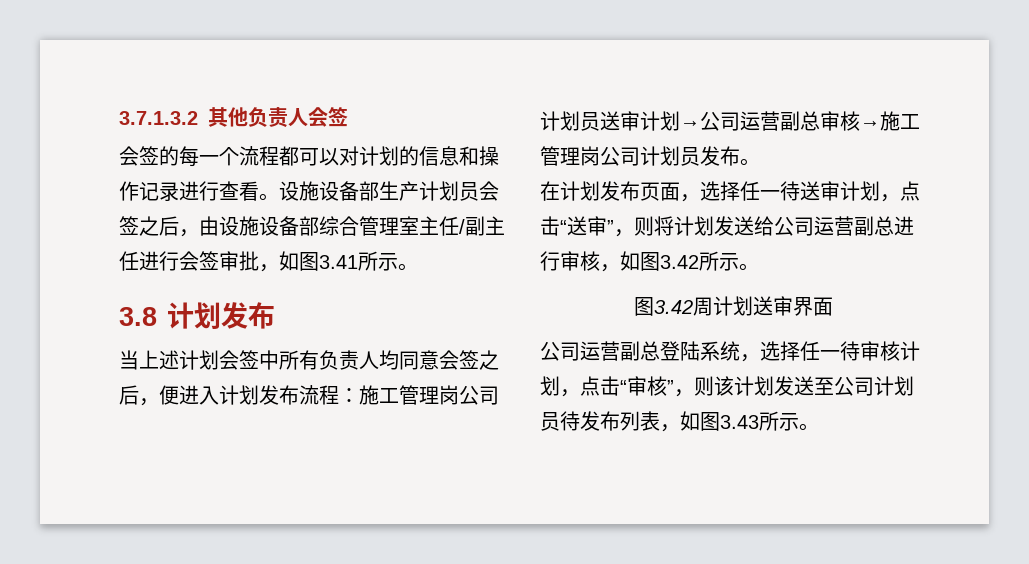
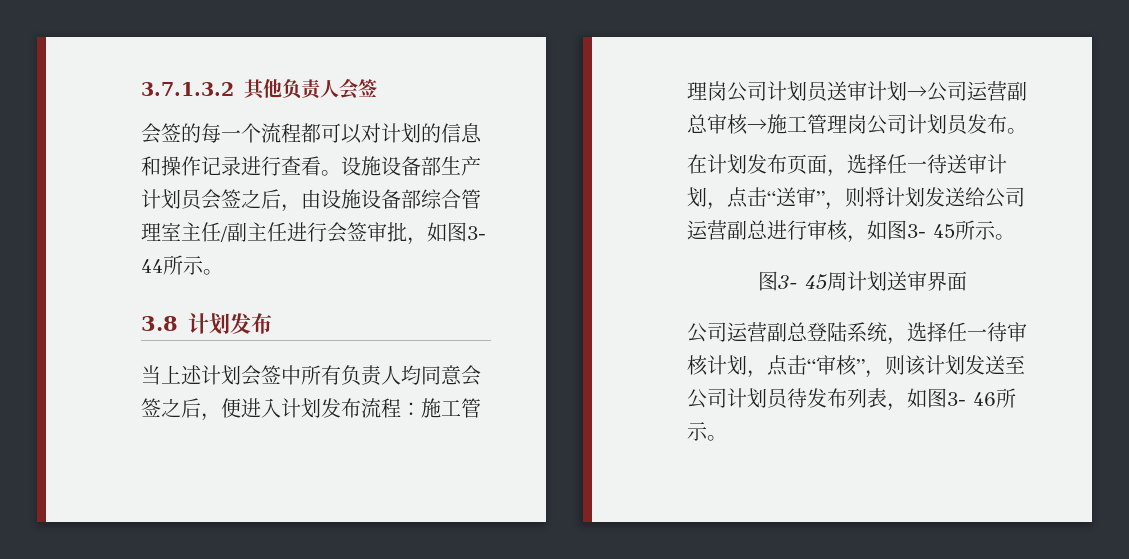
[319,255,358,269] 3.41 -> [467,226,486,240] [141,259,163,273] 3- 44
[660,255,699,269] 3.42 -> [907,224,955,238] 3- 45
[653,300,693,314] 3.42 -> [777,274,827,290] 3- 45
[720,415,759,429] 3.43 -> [947,392,996,406] 3- 46

